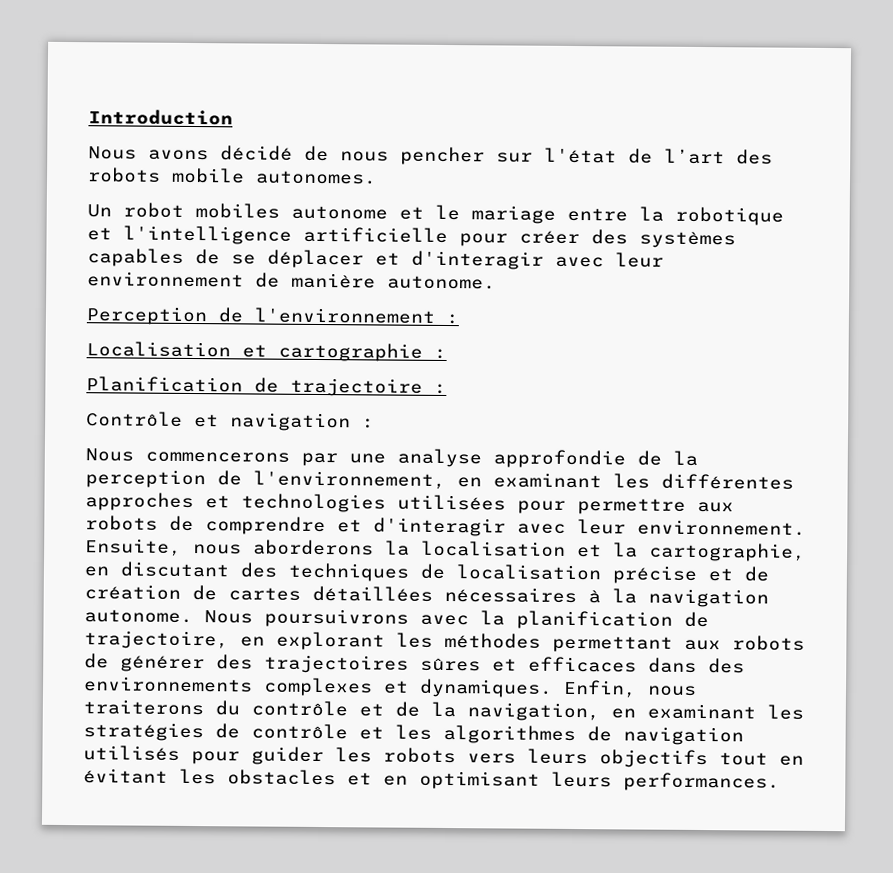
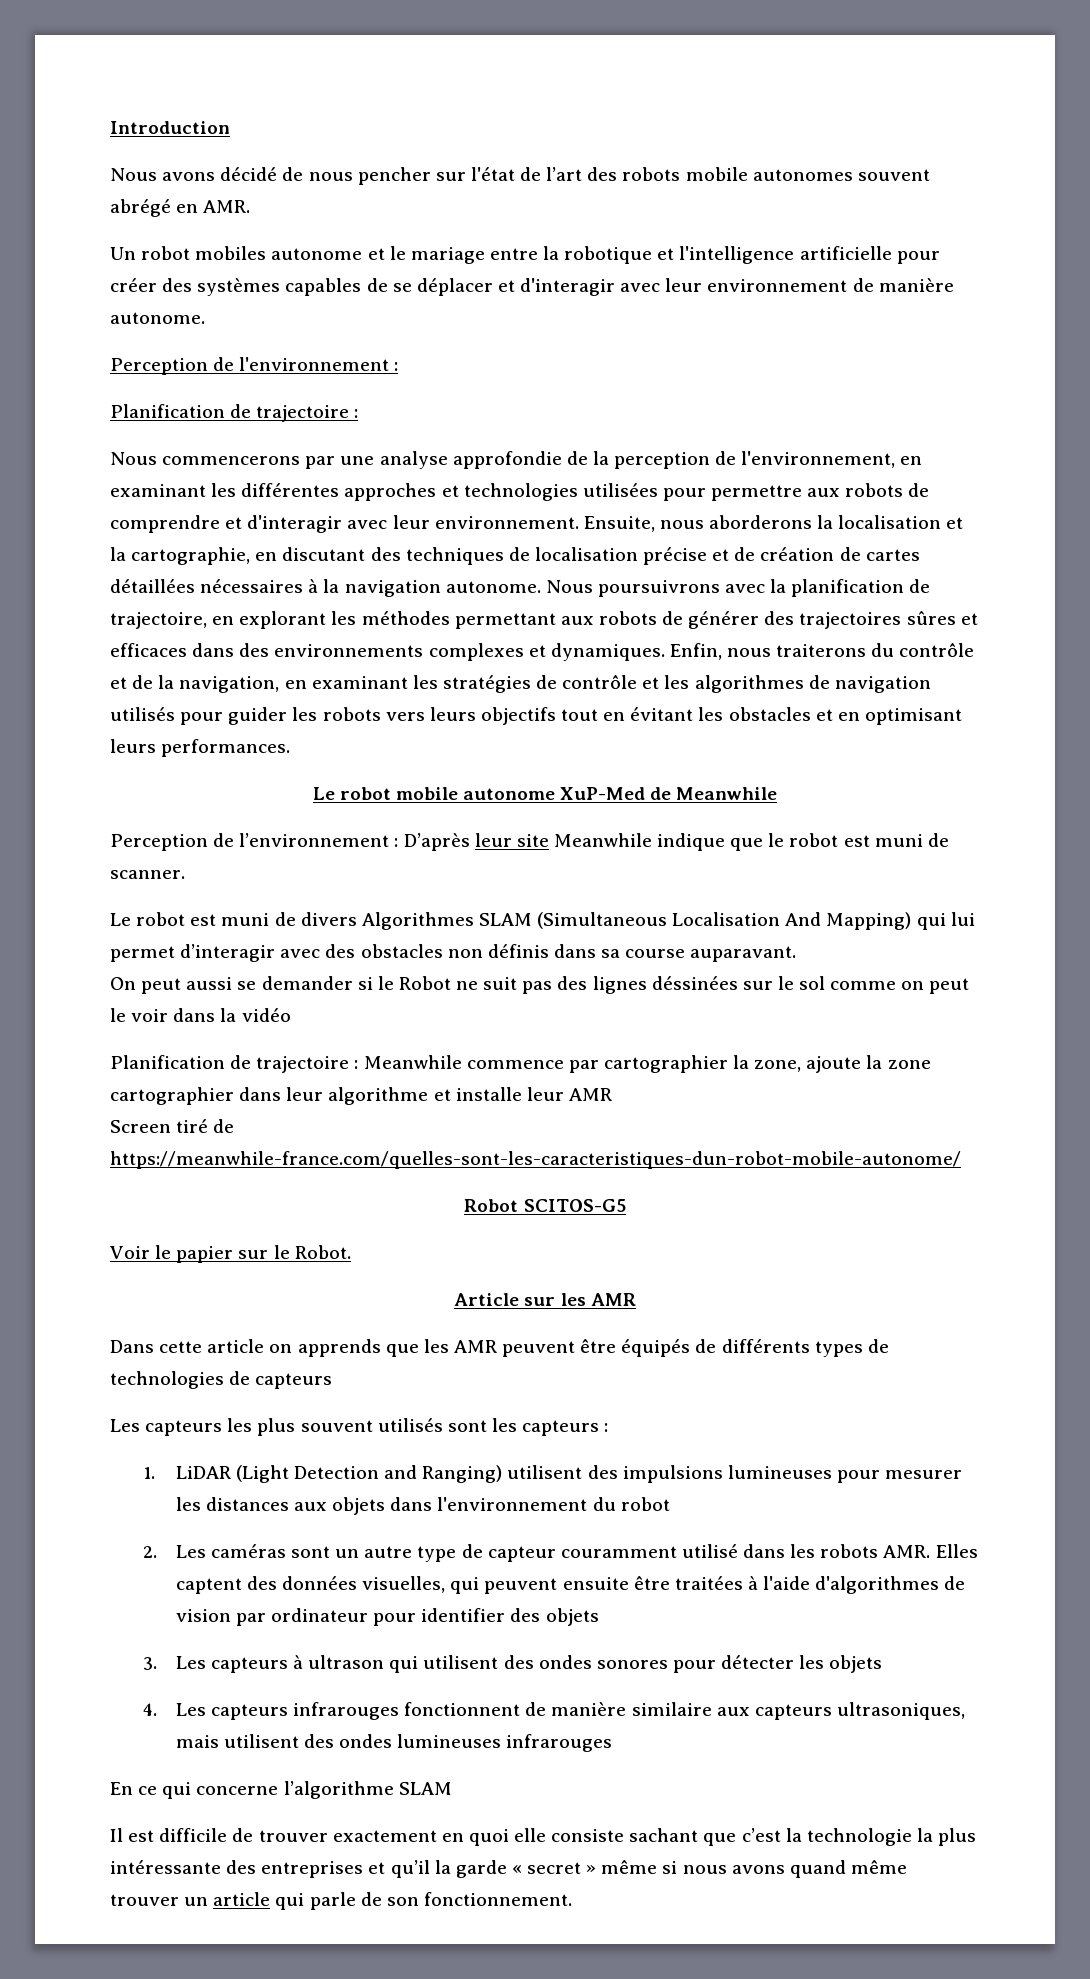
[255,170,377,185] autonomes. -> [752,169,930,181] [110,199,251,217] autonomes souvent abrégé en AMR.
[86,341,447,362] [86,376,447,397] [86,411,375,432] // Localisation et cartographie : // Planification de trajectoire : // Contrôle et navigation : -> [110,404,359,422] // Planification de trajectoire :
(780, 782) none -> [312,787,778,800] [110,833,949,851] [110,870,185,879] [110,912,975,930] [110,944,797,962] [110,976,970,994] [110,1008,291,1022] [110,1055,931,1073] [110,1087,612,1105] [110,1119,235,1133] [110,1151,961,1169] [464,1199,626,1212] [110,1245,351,1263] [454,1293,636,1306] [110,1339,889,1357] [110,1371,333,1389] [110,1418,609,1436] [142,1465,963,1483] [175,1497,670,1515] [142,1544,978,1562] [175,1576,966,1594] [175,1608,599,1626] [142,1655,883,1673] [142,1702,965,1720] [175,1734,613,1752] [110,1781,452,1799] [110,1828,977,1846] [110,1860,907,1878] [110,1892,572,1910] // Le robot mobile autonome XuP-Med de Meanwhile // Perception de l’environnement : D’après leur site Meanwhile indique que le robot est muni de scanner. // Le robot est muni de divers Algorithmes SLAM (Simultaneous Localisation And Mapping) qui lui permet d’interagir avec des obstacles non définis dans sa course auparavant. // On peut aussi se demander si le Robot ne suit pas des lignes déssinées sur le sol comme on peut le voir dans la vidéo // Planification de trajectoire : Meanwhile commence par cartographier la zone, ajoute la zone cartographier dans leur algorithme et installe leur AMR // Screen tiré de https://meanwhile-france.com/quelles-sont-les-caracteristiques-dun-robot-mobile-autonome/ // Robot SCITOS-G5 // Voir le papier sur le Robot. // Article sur les AMR // Dans cette article on apprends que les AMR peuvent être équipés de différents types de technologies de capteurs // Les capteurs les plus souvent utilisés sont les capteurs : // 1. LiDAR (Light Detection and Ranging) utilisent des impulsions lumineuses pour mesurer les distances aux objets dans l'environnement du robot // 2. Les caméras sont un autre type de capteur couramment utilisé dans les robots AMR. Elles captent des données visuelles, qui peuvent ensuite être traitées à l'aide d'algorithmes de vision par ordinateur pour identifier des objets // 3. Les capteurs à ultrason qui utilisent des ondes sonores pour détecter les objets // 4. Les capteurs infrarouges fonctionnent de manière similaire aux capteurs ultrasoniques, mais utilisent des ondes lumineuses infrarouges // En ce qui concerne l’algorithme SLAM // Il est difficile de trouver exactement en quoi elle consiste sachant que c’est la technologie la plus intéressante des entreprises et qu’il la garde « secret » même si nous avons quand même trouver un article qui parle de son fonctionnement.

